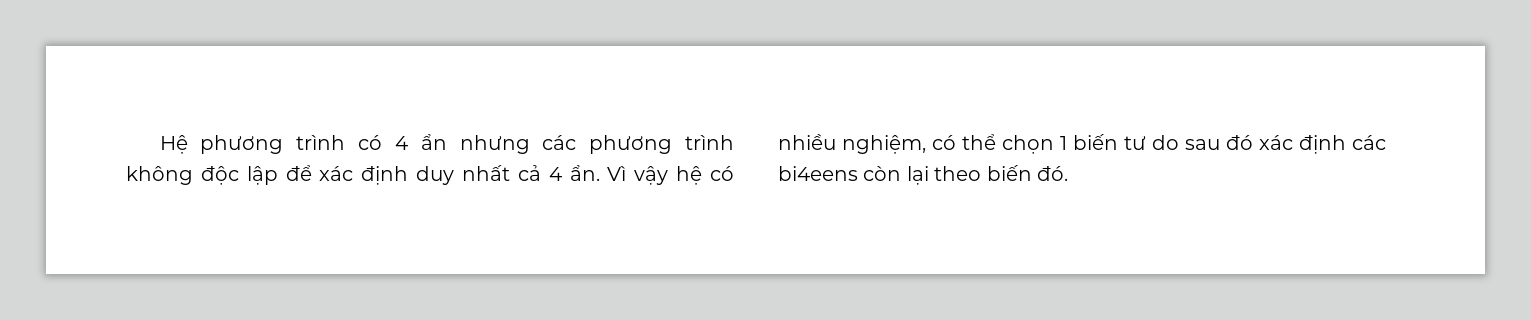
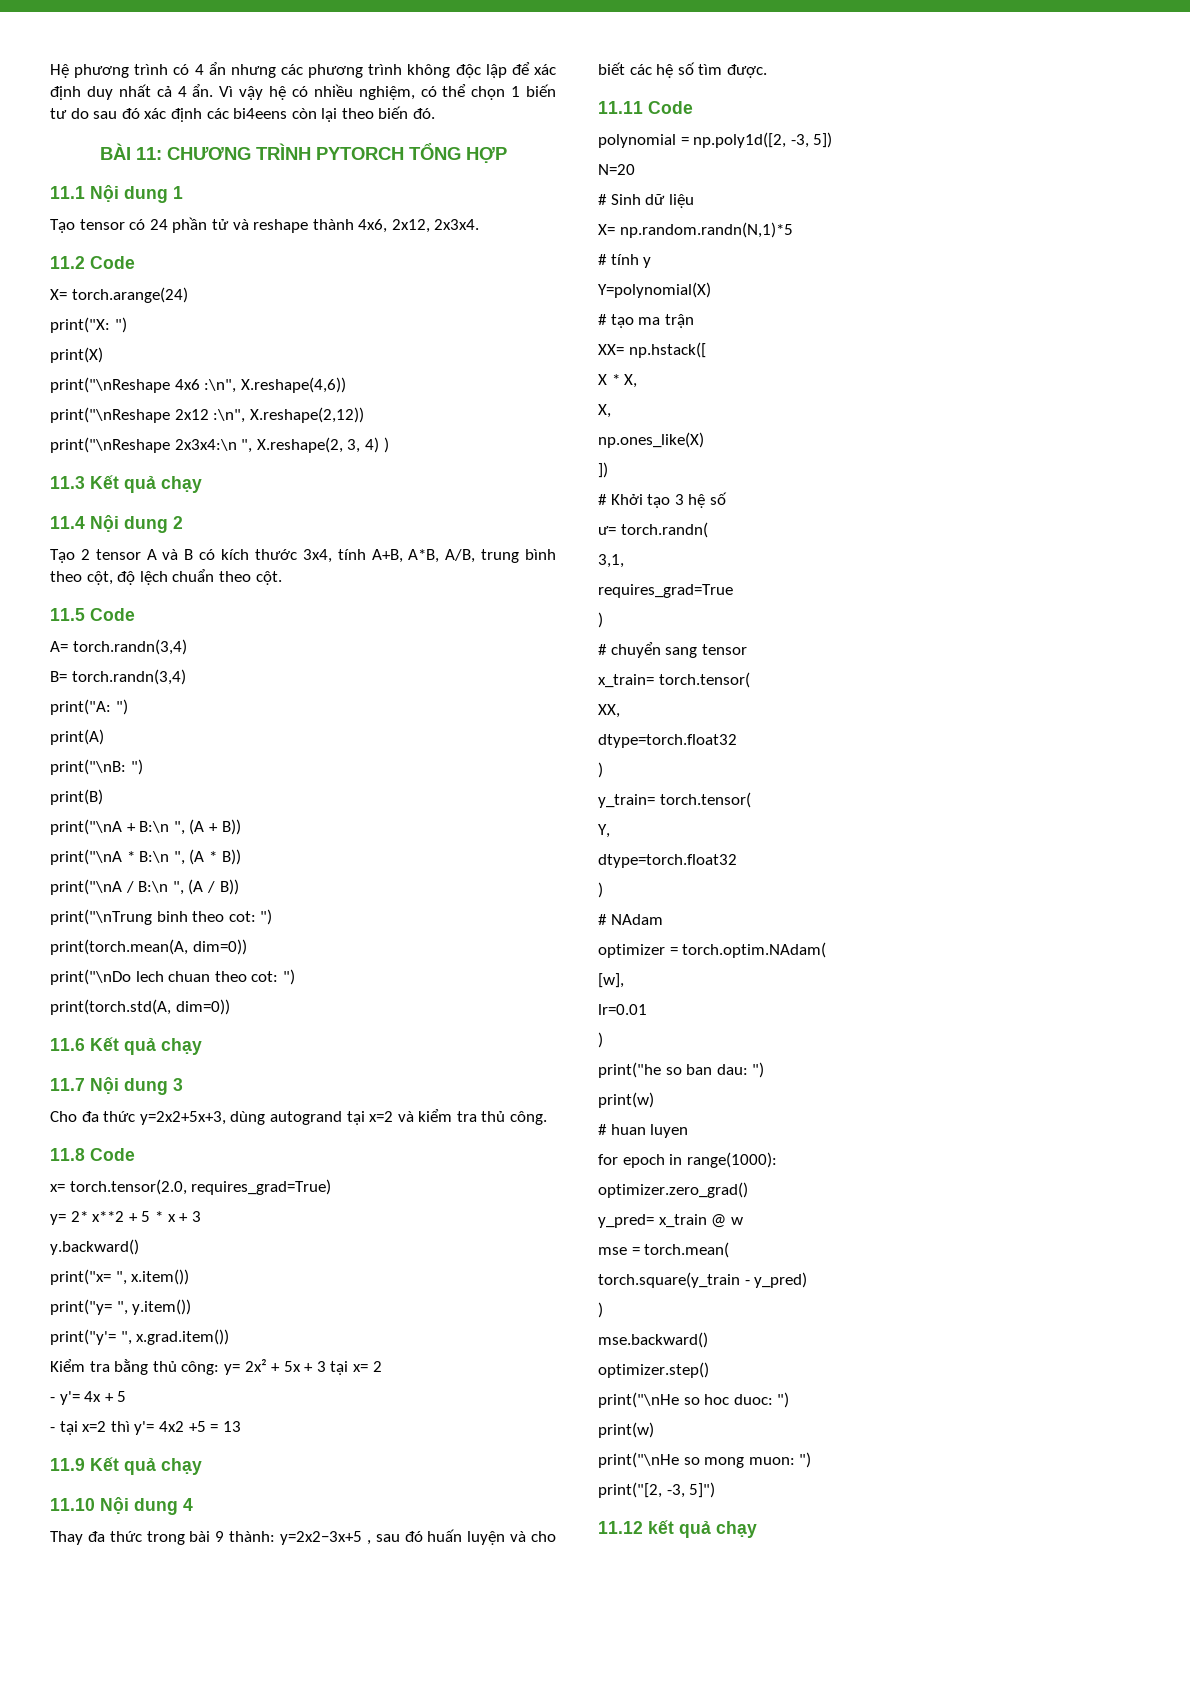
(1068, 173) none -> [99,143,507,163] [50,185,183,203] [50,217,480,233] [50,256,135,269] [50,287,188,303] [50,317,127,333] [50,347,103,363] [50,377,346,393] [50,407,364,423] [50,437,389,453] [50,475,202,493] [50,515,183,533] [50,549,556,563] [50,569,282,585] [50,608,135,621] [50,639,187,655] [50,669,186,685] [50,699,128,715] [50,729,104,745] [50,759,143,775] [50,789,103,805] [50,819,241,835] [50,849,241,865] [50,879,239,895] [50,909,273,925] [50,939,247,955] [50,969,295,985] [50,999,230,1015] [50,1037,202,1055] [50,1077,183,1095] [50,1109,548,1125] [50,1148,135,1161] [50,1179,332,1195] [50,1211,201,1225] [50,1239,139,1255] [50,1269,190,1285] [50,1299,192,1315] [50,1329,230,1345] [50,1359,382,1375] [50,1391,127,1405] [50,1421,241,1435] [50,1457,202,1475] [50,1497,193,1515] [50,1529,556,1545] [598,62,767,78] [598,101,693,114] [598,132,833,148] [598,164,635,175] [598,194,694,208] [598,222,793,238] [598,254,652,268] [598,282,711,298] [598,314,694,328] [598,342,706,358] [598,374,638,388] [598,404,611,418] [598,432,704,448] [598,462,608,478] [598,492,727,508] [598,522,708,538] [598,554,624,568] [598,584,733,598] [598,612,603,628] [598,642,747,658] [598,672,750,688] [598,704,620,718] [598,734,737,748] [598,762,603,778] [598,792,751,808] [598,824,610,838] [598,854,737,868] [598,882,603,898] [598,914,663,925] [598,942,827,958] [598,973,624,988] [598,1004,647,1015] [598,1032,603,1048] [598,1062,765,1078] [598,1092,654,1108] [598,1124,689,1138] [598,1152,777,1168] [598,1182,748,1198] [598,1214,743,1228] [598,1242,730,1258] [598,1272,808,1288] [598,1302,603,1318] [598,1332,708,1348] [598,1362,709,1378] [598,1392,790,1408] [598,1422,654,1438] [598,1452,812,1468] [598,1482,716,1498] [598,1520,757,1538] // BÀI 11: CHƯƠNG TRÌNH PYTORCH TỔNG HỢP // 11.1 Nội dung 1 // Tạo tensor có 24 phần tử và reshape thành 4x6, 2x12, 2x3x4. // 11.2 Code // X= torch.arange(24) // print("X: ") // print(X) // print("\nReshape 4x6 :\n", X.reshape(4,6)) // print("\nReshape 2x12 :\n", X.reshape(2,12)) // print("\nReshape 2x3x4:\n ", X.reshape(2, 3, 4) ) // 11.3 Kết quả chạy // 11.4 Nội dung 2 // Tạo 2 tensor A và B có kích thước 3x4, tính A+B, A*B, A/B, trung bình theo cột, độ lệch chuẩn theo cột. // 11.5 Code // A= torch.randn(3,4) // B= torch.randn(3,4) // print("A: ") // print(A) // print("\nB: ") // print(B) // print("\nA + B:\n ", (A + B)) // print("\nA * B:\n ", (A * B)) // print("\nA / B:\n ", (A / B)) // print("\nTrung binh theo cot: ") // print(torch.mean(A, dim=0)) // print("\nDo lech chuan theo cot: ") // print(torch.std(A, dim=0)) // 11.6 Kết quả chạy // 11.7 Nội dung 3 // Cho đa thức y=2x2+5x+3, dùng autogrand tại x=2 và kiểm tra thủ công. // 11.8 Code // x= torch.tensor(2.0, requires_grad=True) // y= 2* x**2 + 5 * x + 3 // y.backward() // print("x= ", x.item()) // print("y= ", y.item()) // print("y'= ", x.grad.item()) // Kiểm tra bằng thủ công: y= 2x² + 5x + 3 tại x= 2 // - y'= 4x + 5 // - tại x=2 thì y'= 4x2 +5 = 13 // 11.9 Kết quả chạy // 11.10 Nội dung 4 // Thay đa thức trong bài 9 thành: y=2x2−3x+5 , sau đó huấn luyện và cho biết các hệ số tìm được. // 11.11 Code // polynomial = np.poly1d([2, -3, 5]) // N=20 // # Sinh dữ liệu // X= np.random.randn(N,1)*5 // # tính y // Y=polynomial(X) // # tạo ma trận // XX= np.hstack([ // X * X, // X, // np.ones_like(X) // ]) // # Khởi tạo 3 hệ số // ư= torch.randn( // 3,1, // requires_grad=True // ) // # chuyển sang tensor // x_train= torch.tensor( // XX, // dtype=torch.float32 // ) // y_train= torch.tensor( // Y, // dtype=torch.float32 // ) // # NAdam // optimizer = torch.optim.NAdam( // [w], // lr=0.01 // ) // print("he so ban dau: ") // print(w) // # huan luyen // for epoch in range(1000): // optimizer.zero_grad() // y_pred= x_train @ w // mse = torch.mean( // torch.square(y_train - y_pred) // ) // mse.backward() // optimizer.step() // print("\nHe so hoc duoc: ") // print(w) // print("\nHe so mong muon: ") // print("[2, -3, 5]") // 11.12 kết quả chạy

